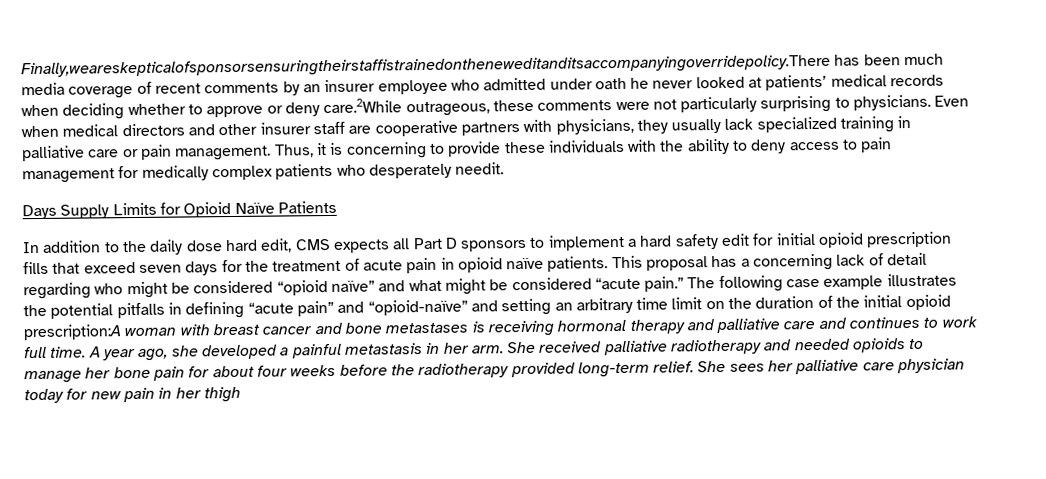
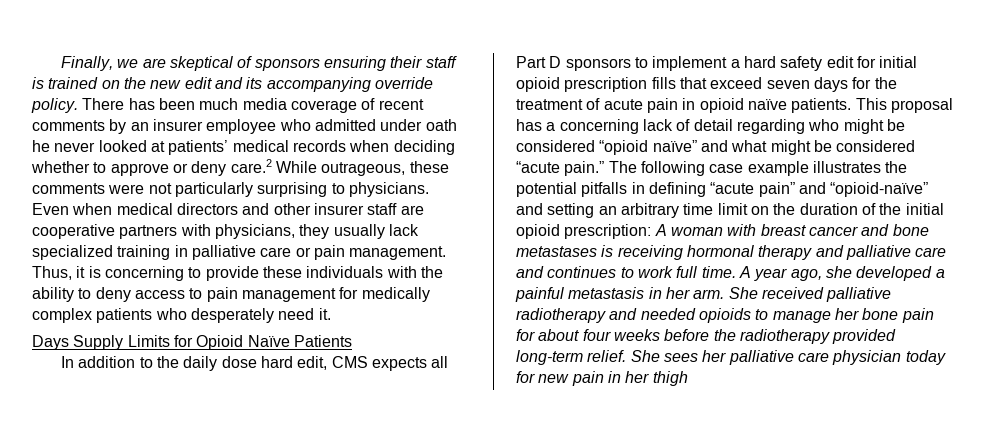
[21,54,831,79] Finally,weareskepticalofsponsorsensuringtheirstaffistrainedontheneweditanditsaccompanyingoverridepolicy.There -> [61,56,457,71] [32,77,433,92] [31,98,125,113] Finally, we are skeptical of sponsors ensuring their staff is trained on the new edit and its accompanying override policy. There
[323,98,403,114] care.2While -> [230,159,317,173] care.2 While
[455,162,505,175] needit. -> [278,308,331,320] need it.
[23,324,122,341] prescription:A -> [564,224,667,239] prescription: A

